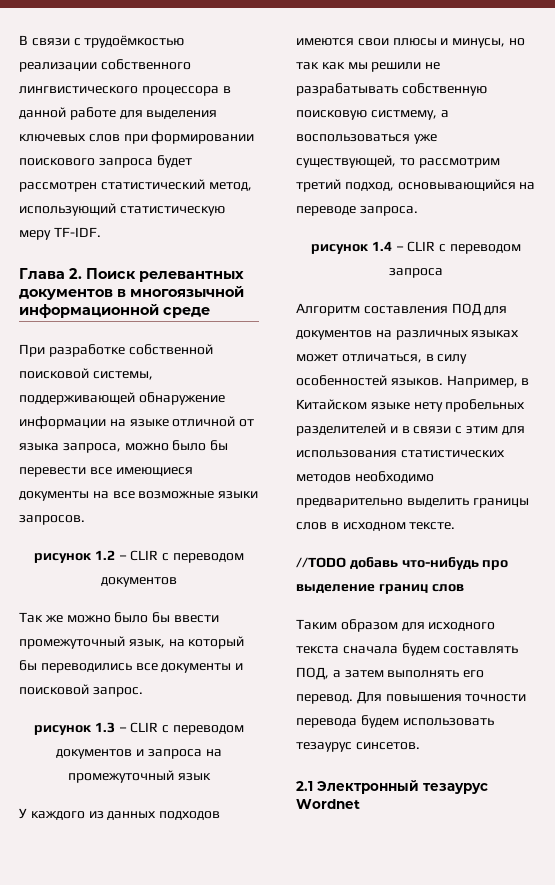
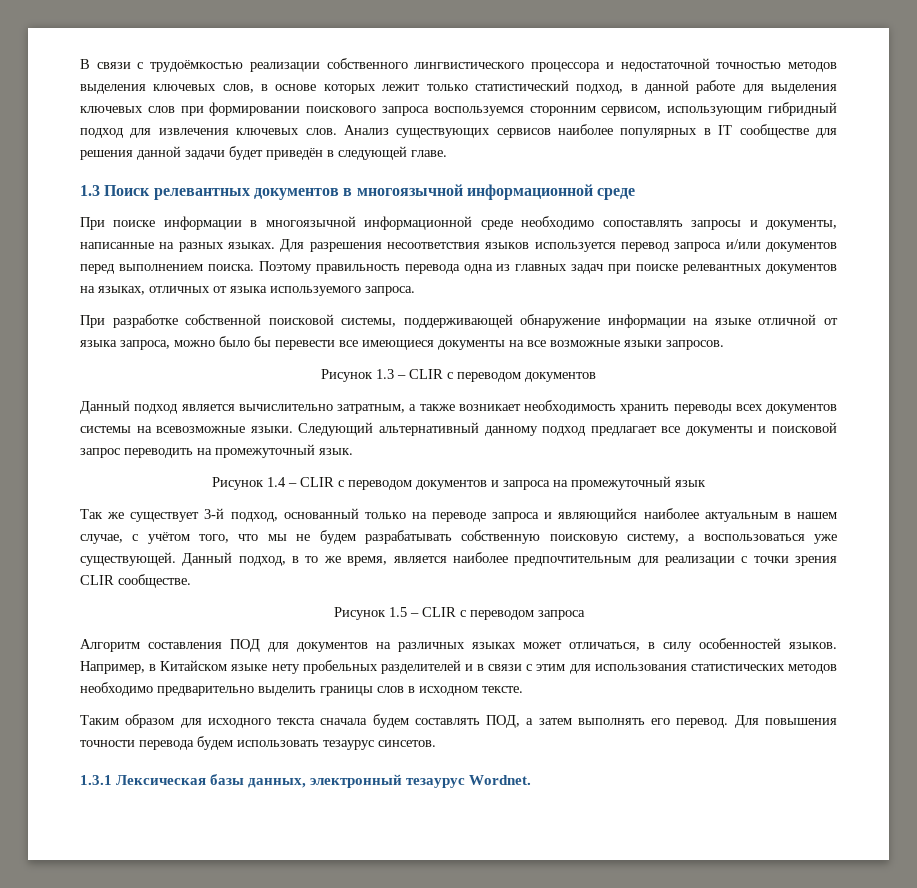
(219, 91) none -> [605,58,838,72] [80,80,624,94] и недостаточной точностью методов выделения ключевых слов, в основе которых лежит только статистический подход,
[156,155,192,168] [19,179,252,192] [19,203,225,216] [19,227,101,240] [19,268,82,279] будет рассмотрен статистический метод, использующий статистическую меру TF-IDF. // Глава 2. -> [433,102,837,116] [80,124,837,138] [80,146,447,160] [80,185,100,196] воспользуемся сторонним сервисом, использующим гибридный подход для извлечения ключевых слов. Анализ существующих сервисов наиболее популярных в IT сообществе для решения данной задачи будет приведён в следующей главе. // 1.3
(210, 312) none -> [80,216,838,230] [80,239,838,252] [80,261,837,274] [80,286,415,296] // При поиске информации в многоязычной информационной среде необходимо сопоставлять запросы и документы, написанные на разных языках. Для разрешения несоответствия языков используется перевод запроса и/или документов перед выполнением поиска. Поэтому правильность перевода одна из главных задач при поиске релевантных документов на языках, отличных от языка используемого запроса.
[34,550,115,563] рисунок 1.2 -> [321,369,394,382] Рисунок 1.3
[19,612,219,623] [19,636,245,649] [19,660,244,673] [19,684,143,697] [34,722,115,735] Так же можно было бы ввести промежуточный язык, на который бы переводились все документы и поисковой запрос. // рисунок 1.3 -> [80,400,837,414] [80,422,838,436] [80,444,353,458] [212,477,286,490] Данный подход является вычислительно затратным, а также возникает необходимость хранить переводы всех документов системы на всевозможные языки. Следующий альтернативный данному подход предлагает все документы и поисковой запрос переводить на промежуточный язык. // Рисунок 1.4
[19,808,221,820] [296,38,525,48] [296,62,441,72] У каждого из данных подходов имеются свои плюсы и минусы, но так как мы решили не -> [80,508,837,522] [80,530,356,544] Так же существует 3-й подход, основанный только на переводе запроса и являющийся наиболее актуальным в нашем случае, с учётом того, что мы не будем
[370,110,437,120] систмему, -> [626,534,679,544] систему,
[296,155,500,168] [296,179,536,192] [296,206,418,216] [311,241,392,254] существующей, то рассмотрим третий подход, основывающийся на переводе запроса. // рисунок 1.4 -> [80,552,838,566] [80,574,191,588] [333,607,407,620] существующей. Данный подход, в то же время, является наиболее предпочтительным для реализации с точки зрения CLIR сообществе. // Рисунок 1.5
[296,557,509,570] [296,584,464,594] // //TODO добавь что-нибудь про выделение границ слов -> (523, 689) none
[296,780,488,794] [296,799,360,809] 2.1 Электронный тезаурус Wordnet -> [80,774,532,788] 1.3.1 Лексическая базы данных, электронный тезаурус Wordnet.

